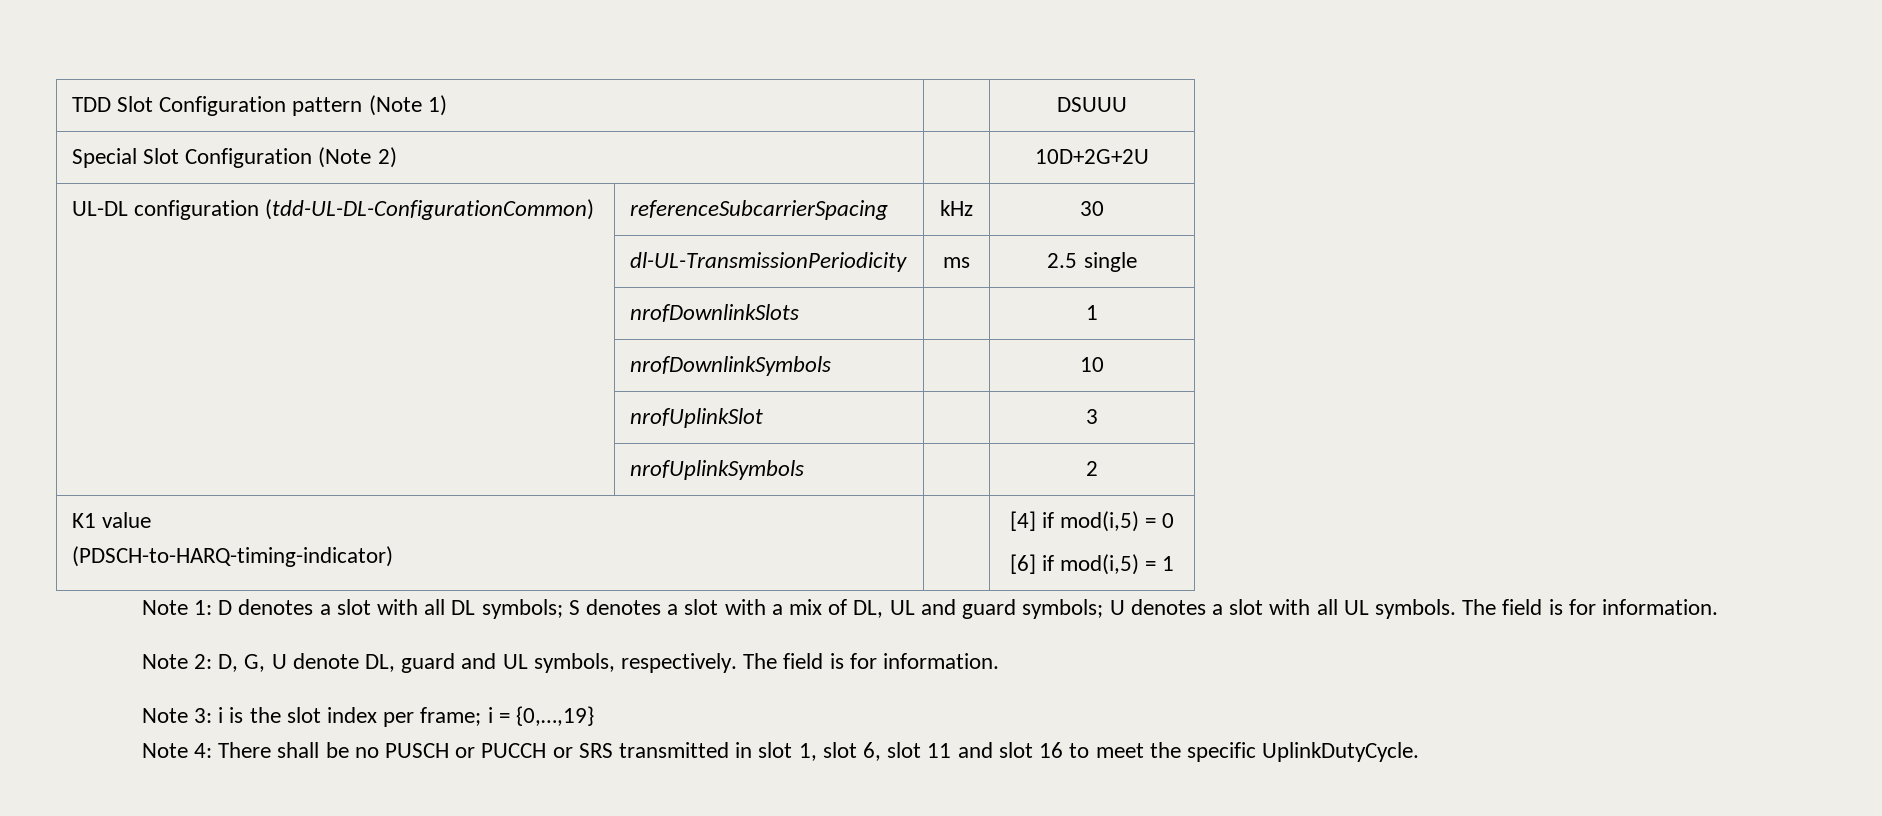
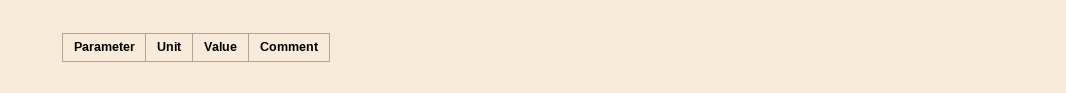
[71,95,447,116] [1057,97,1127,112] [71,147,397,168] [1035,149,1149,164] [71,199,595,220] [629,200,888,220] [940,200,973,216] [1080,201,1104,216] [629,252,907,272] [943,257,970,268] [1047,252,1137,272] [629,304,799,322] [1086,305,1098,320] [629,356,831,376] [1080,357,1104,372] [629,408,763,428] [1086,409,1098,424] [629,460,804,480] [1086,461,1098,476] [71,512,152,528] [71,546,393,567] [1009,511,1175,532] [1009,554,1175,575] [141,599,1719,619] [141,653,1000,673] [141,706,595,727] [141,742,1420,762] TDD Slot Configuration pattern (Note 1) | | DSUUU // Special Slot Configuration (Note 2) | | 10D+2G+2U // UL-DL configuration (tdd-UL-DL-ConfigurationCommon) | referenceSubcarrierSpacing | kHz | 30 // | dl-UL-TransmissionPeriodicity | ms | 2.5 single // | nrofDownlinkSlots | | 1 // | nrofDownlinkSymbols | | 10 // | nrofUplinkSlot | | 3 // | nrofUplinkSymbols | | 2 // K1 value // (PDSCH-to-HARQ-timing-indicator) | | [4] if mod(i,5) = 0 // [6] if mod(i,5) = 1 // Note 1: D denotes a slot with all DL symbols; S denotes a slot with a mix of DL, UL and guard symbols; U denotes a slot with all UL symbols. The field is for information. // Note 2: D, G, U denote DL, guard and UL symbols, respectively. The field is for information. // Note 3: i is the slot index per frame; i = {0,…,19} // Note 4: There shall be no PUSCH or PUCCH or SRS transmitted in slot 1, slot 6, slot 11 and slot 16 to meet the specific UplinkDutyCycle. -> [73,42,135,51] [157,42,182,51] [204,42,237,51] [260,42,319,51] Parameter | Unit | Value | Comment

